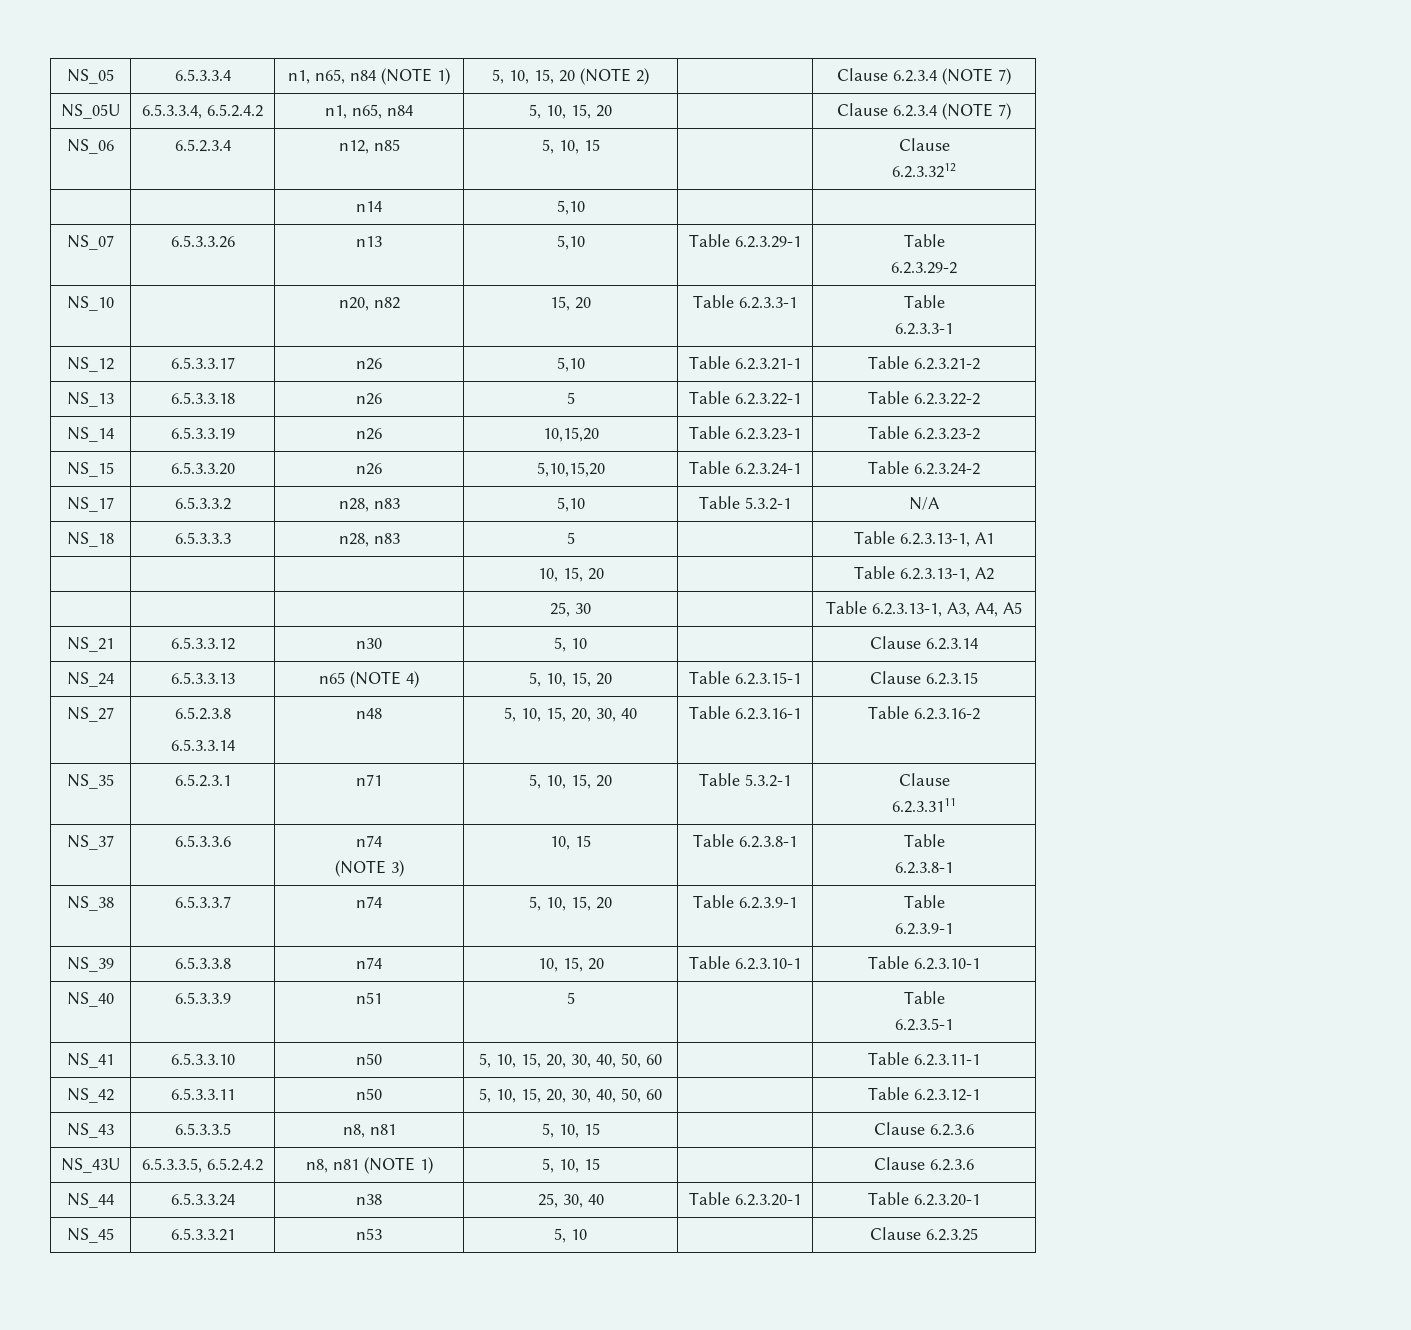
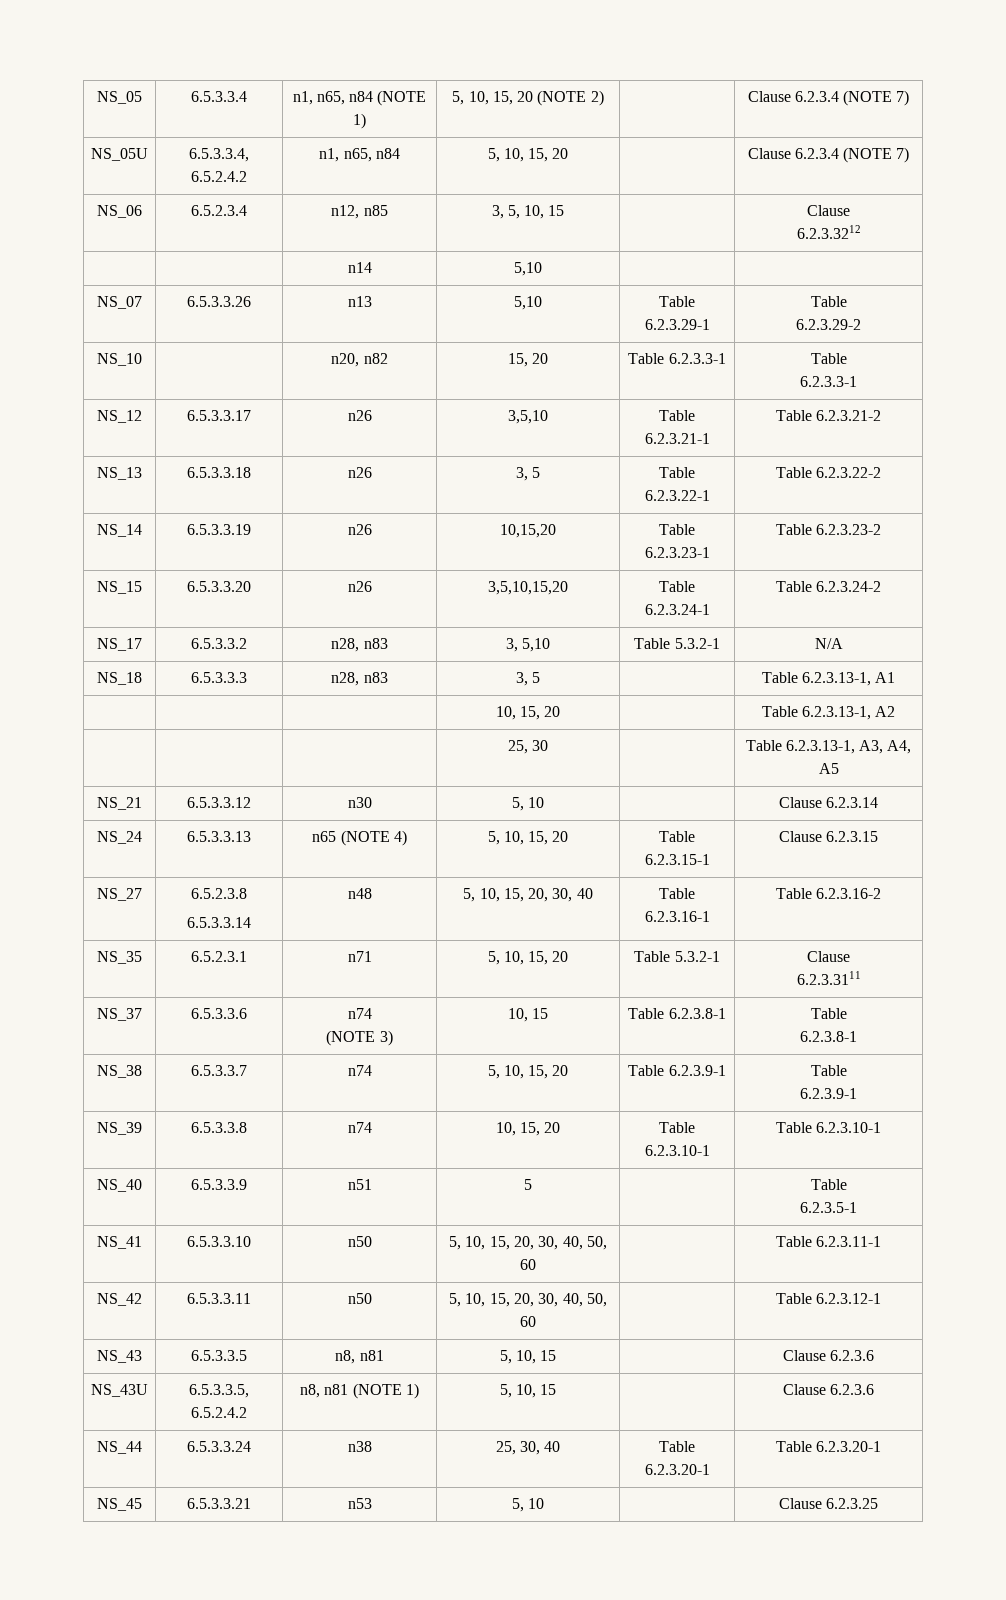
(400, 145) none -> [491,205,504,219] 3,
[556,357,585,372] 5,10 -> [508,410,548,424] 3,5,10
(383, 399) none -> [515,467,528,481] 3,
[536,462,605,477] 5,10,15,20 -> [488,581,568,595] 3,5,10,15,20
(400, 503) none -> [505,638,518,652] 3,
(400, 538) none -> [515,672,528,686] 3,

